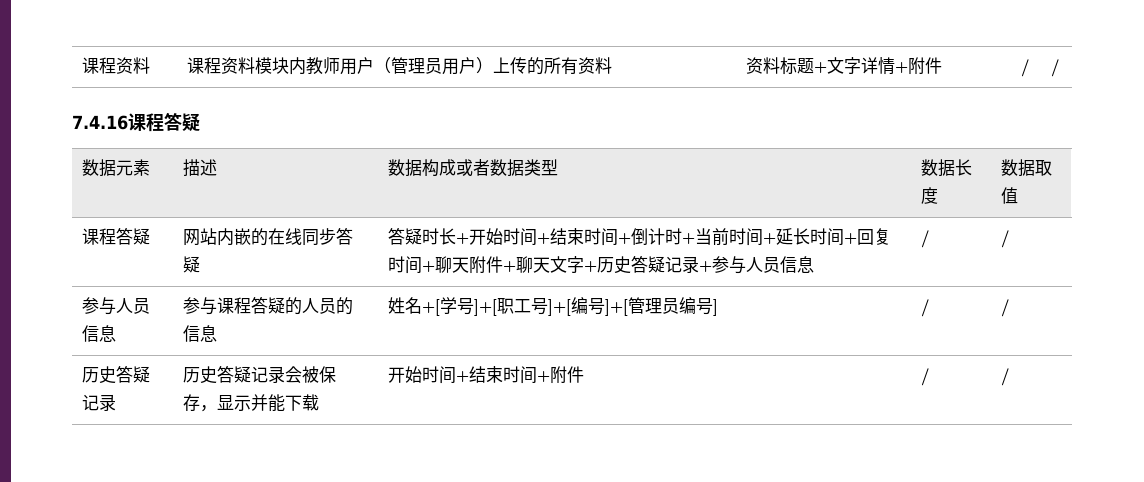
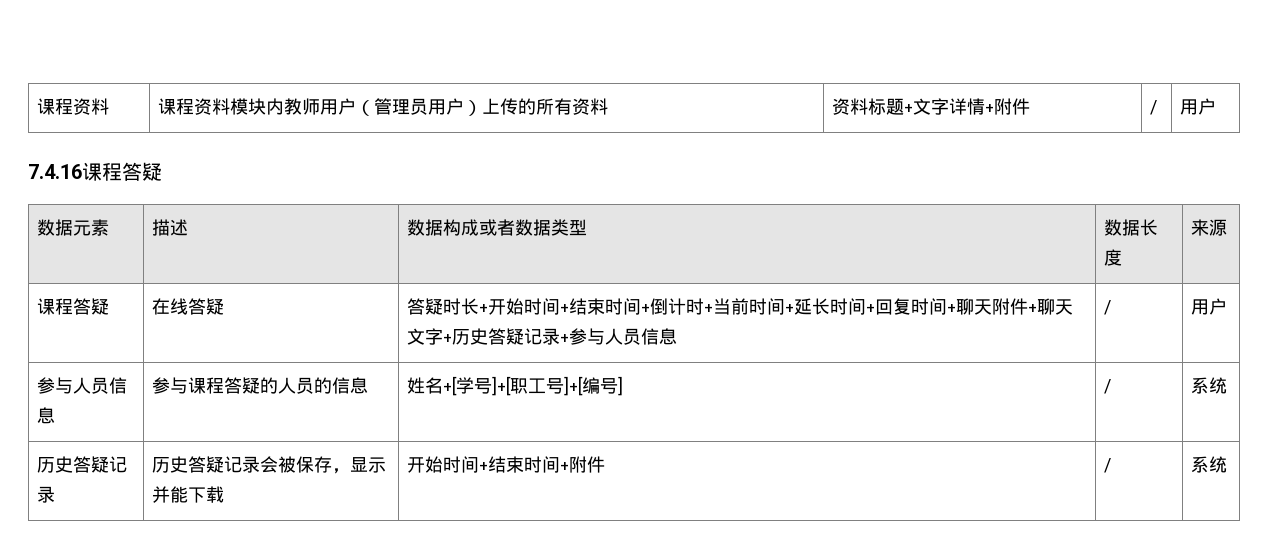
[1050,59,1060,77] / -> [1179,98,1216,115] 用户
[1000,159,1052,177] [1000,187,1018,204] 数据取值 -> [1190,219,1227,236] 来源
[182,228,336,246] 网站内嵌的在线同步 -> [151,298,188,315] 在线
[1000,230,1010,248] / -> [1190,298,1227,315] 用户
[604,297,713,316] ]+[管理员编号 -> (618, 386) none
[1000,299,1010,317] / -> [1190,377,1227,394] 系统
[1000,368,1010,386] / -> [1190,456,1227,473] 系统

